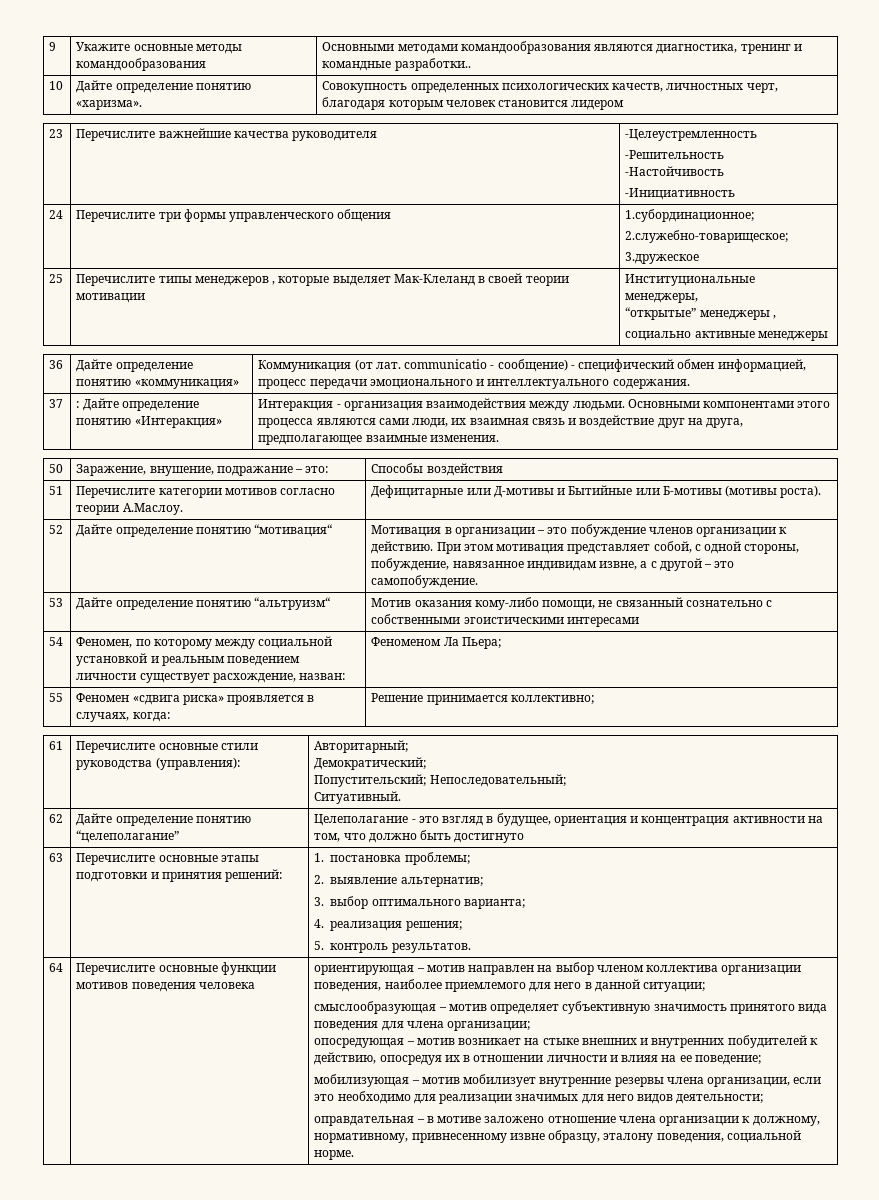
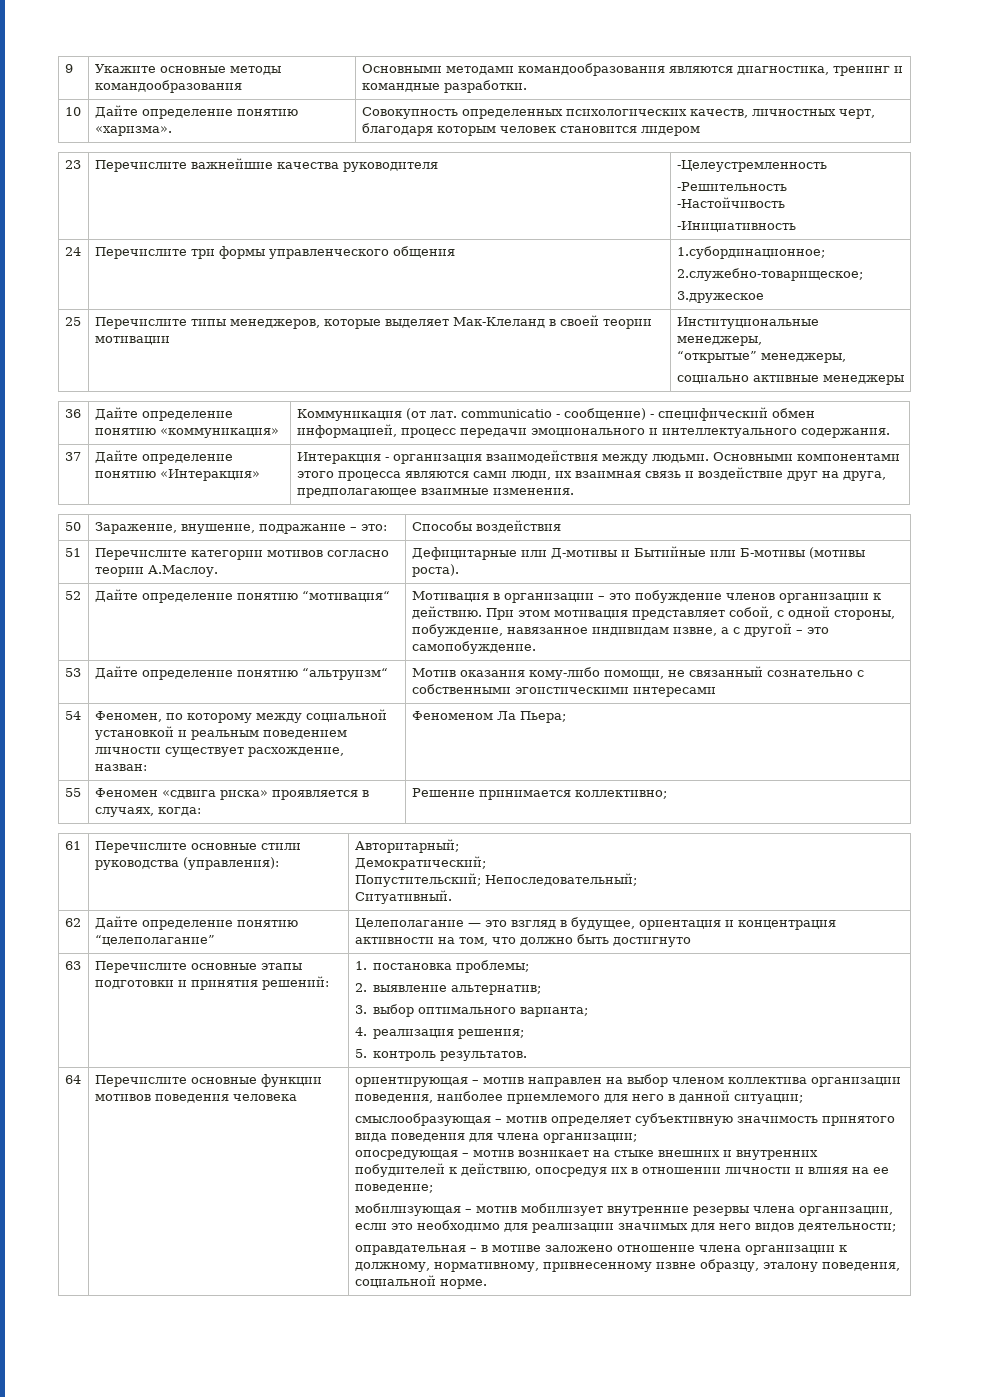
[394,58,471,71] разработки.. -> [443,80,527,93] разработки.
[194,276,276,286] менеджеров , -> [229,319,320,329] менеджеров,
[699,310,776,320] менеджеры , -> [760,353,846,363] менеджеры,
[76,401,80,408] : -> (81, 456) none
[411,819,416,823] - -> [467,923,481,927] —

